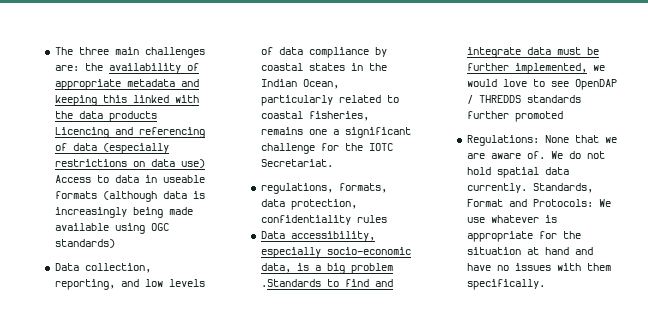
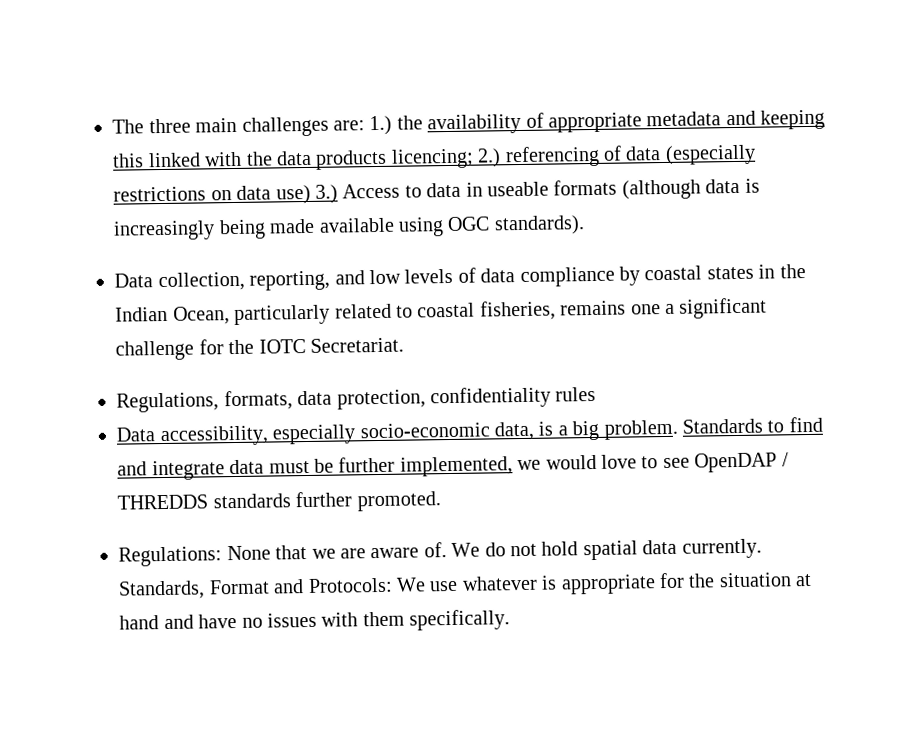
(79, 68) none -> [369,115,393,136] 1.)
[54,127,133,138] Licencing and -> [390,148,502,169] licencing; 2.)
(205, 163) none -> [314,184,338,204] 3.)
[54,239,115,248] standards) -> [493,215,585,236] standards).
[260,183,333,194] regulations, -> [116,392,220,413] Regulations,
[350,263,393,274] [260,279,321,287] problem .Standards -> [603,418,763,440] problem. Standards
[514,111,563,122] promoted -> [356,491,441,512] promoted.

